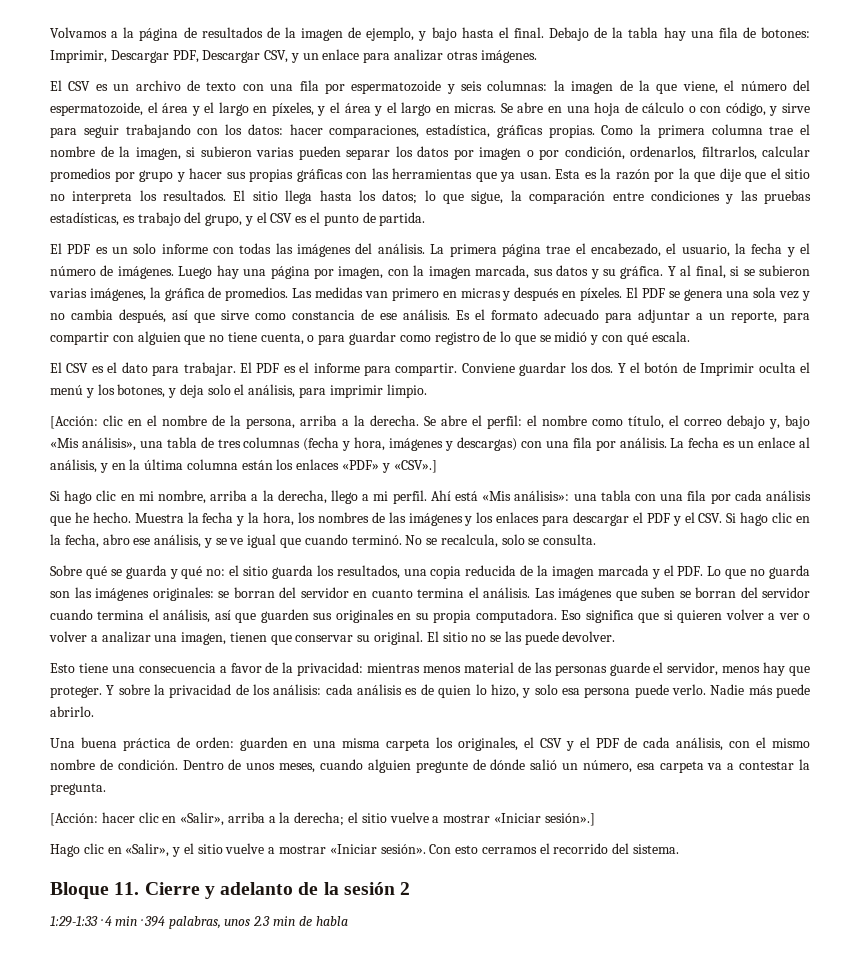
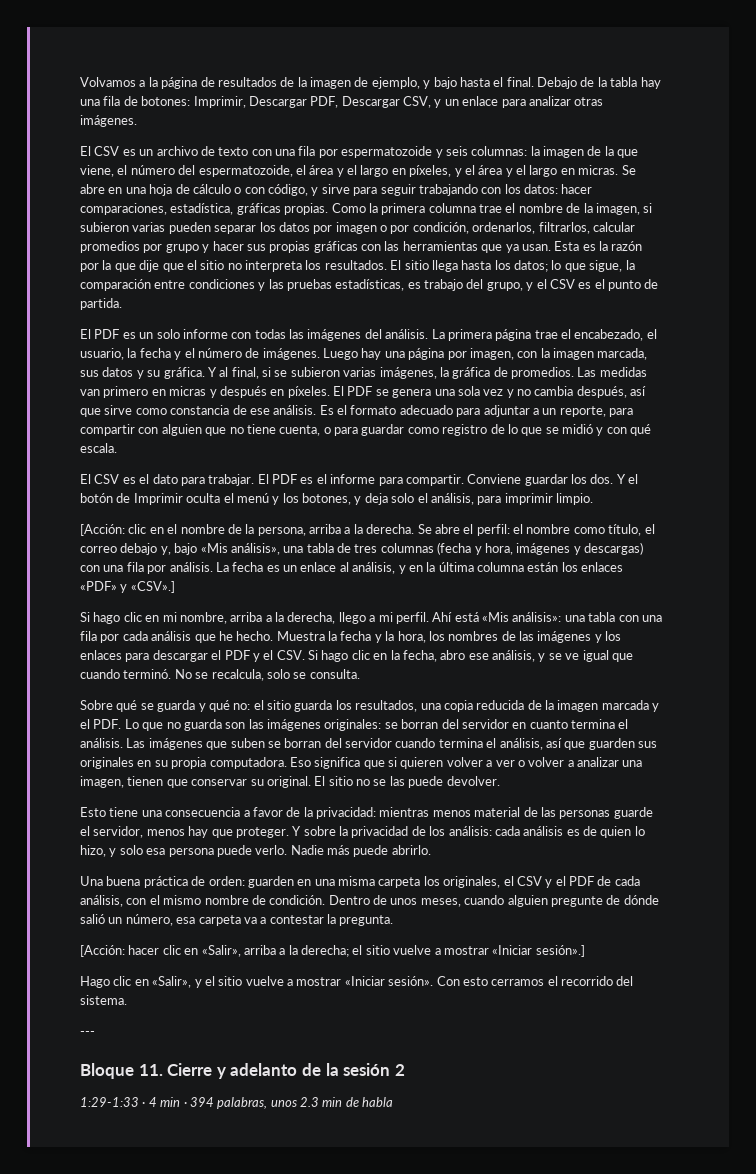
(680, 849) none -> [80,1031,95,1036] // ---

